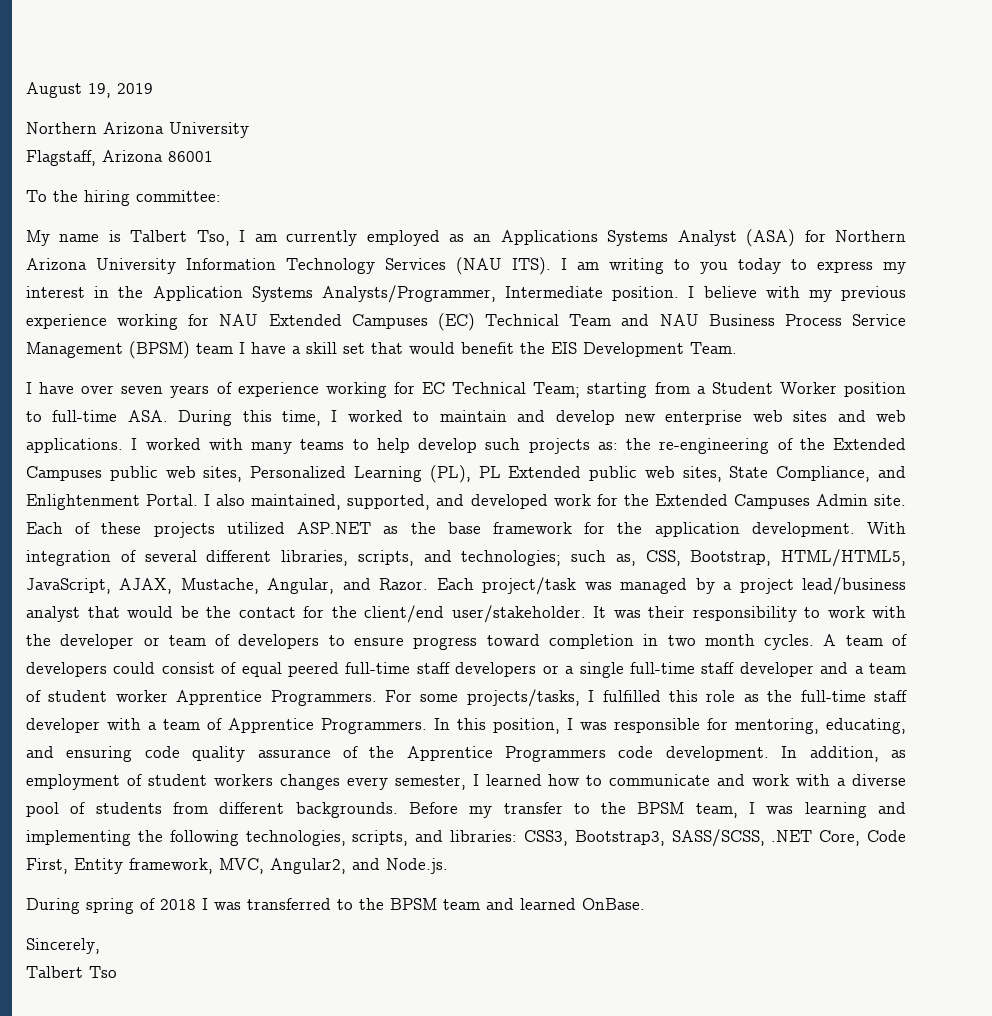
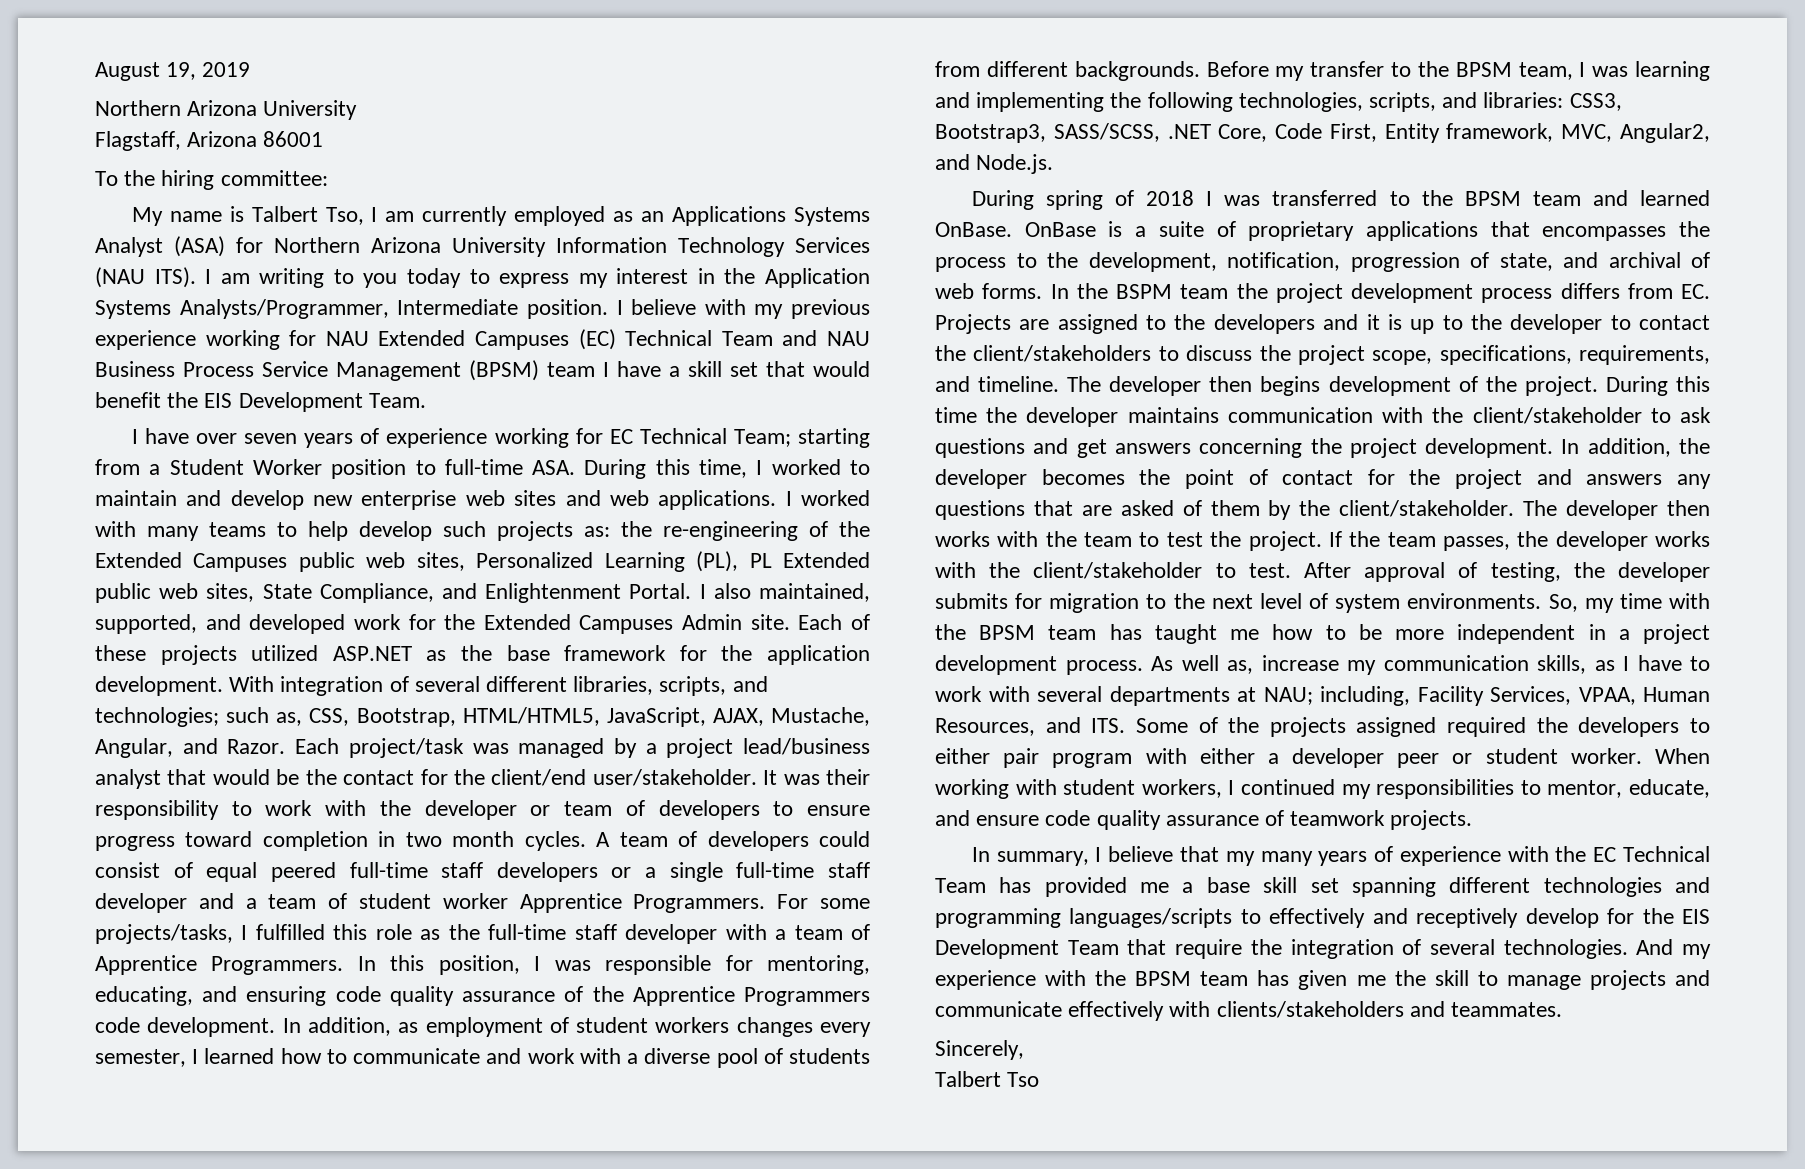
(645, 904) none -> [1024,221,1710,241] [935,252,1710,272] [935,283,1710,303] [935,314,1710,334] [935,345,1710,365] [935,376,1710,396] [935,407,1711,427] [935,438,1710,458] [935,469,1711,489] [935,500,1710,520] [935,531,1710,551] [935,562,1710,582] [935,593,1710,613] [935,624,1710,644] [935,655,1710,675] [935,686,1710,706] [935,717,1710,737] [935,748,1710,768] [935,779,1710,799] [935,810,1473,830] [971,846,1710,866] [935,877,1710,897] [935,908,1710,928] [935,939,1711,959] [935,970,1711,990] [935,1001,1563,1021] OnBase is a suite of proprietary applications that encompasses the process to the development, notification, progression of state, and archival of web forms. In the BSPM team the project development process differs from EC. Projects are assigned to the developers and it is up to the developer to contact the client/stakeholders to discuss the project scope, specifications, requirements, and timeline. The developer then begins development of the project. During this time the developer maintains communication with the client/stakeholder to ask questions and get answers concerning the project development. In addition, the developer becomes the point of contact for the project and answers any questions that are asked of them by the client/stakeholder. The developer then works with the team to test the project. If the team passes, the developer works with the client/stakeholder to test. After approval of testing, the developer submits for migration to the next level of system environments. So, my time with the BPSM team has taught me how to be more independent in a project development process. As well as, increase my communication skills, as I have to work with several departments at NAU; including, Facility Services, VPAA, Human Resources, and ITS. Some of the projects assigned required the developers to either pair program with either a developer peer or student worker. When working with student workers, I continued my responsibilities to mentor, educate, and ensure code quality assurance of teamwork projects. // In summary, I believe that my many years of experience with the EC Technical Team has provided me a base skill set spanning different technologies and programming languages/scripts to effectively and receptively develop for the EIS Development Team that require the integration of several technologies. And my experience with the BPSM team has given me the skill to manage projects and communicate effectively with clients/stakeholders and teammates.

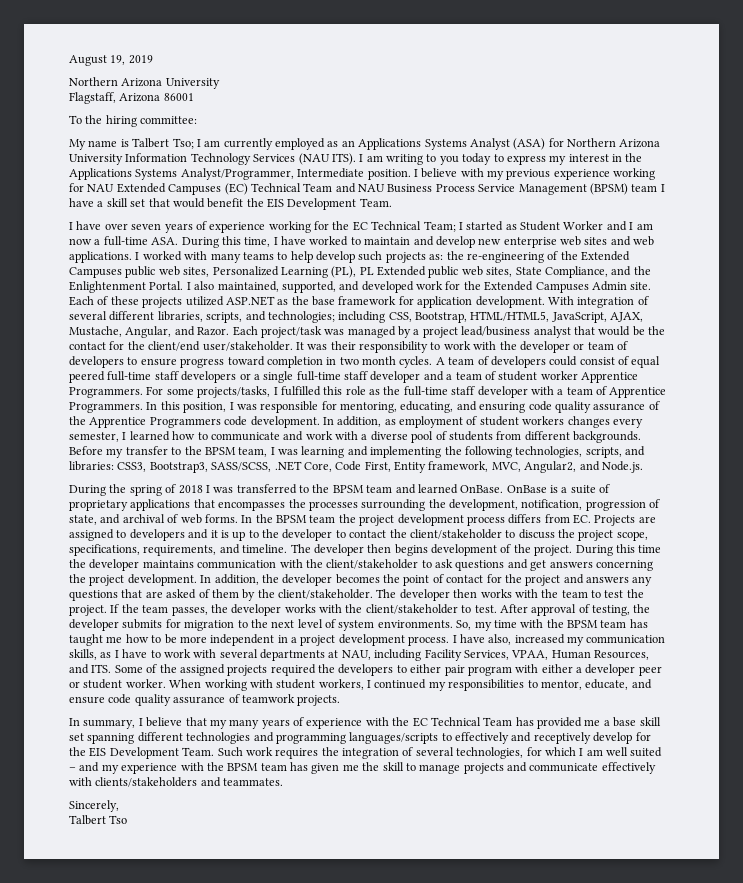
[325,207,364,225] Tso, -> [172,138,194,149] Tso;
[764,268,870,288] [95,299,389,319] Application Systems Analysts/Programmer, -> [69,168,294,180] Applications Systems Analyst/Programmer,
(603, 436) none -> [332,221,350,230] the
[798,428,870,448] [95,459,436,479] starting from a Student Worker position to -> [458,221,653,231] [69,238,101,245] I started as Student Worker and I am now a
(763, 467) none -> [281,236,306,245] have
(477, 591) none -> [633,266,651,275] the
[721,645,753,661] the -> (414, 300) none
[226,707,303,726] such as, -> [338,311,386,323] including
(1034, 200) none -> [109,484,127,493] the
[935,253,1037,272] process to -> [308,499,426,511] processes surrounding
[1116,284,1172,299] BSPM -> [276,515,307,523] BPSM
[1174,314,1206,330] the -> (127, 534) none
[973,345,1152,362] client/stakeholders -> [409,529,502,539] client/stakeholder
[1151,655,1339,674] As well as, increase -> [452,634,565,645] I have also, increased
[1263,686,1410,706] NAU; including, -> [341,649,422,661] NAU, including
[1269,717,1437,737] projects assigned -> [179,664,268,676] assigned projects
[1067,939,1674,959] Team that require the integration of several technologies. And -> [182,747,663,759] [69,762,100,772] Team. Such work requires the integration of several technologies, for which I am well suited – and

